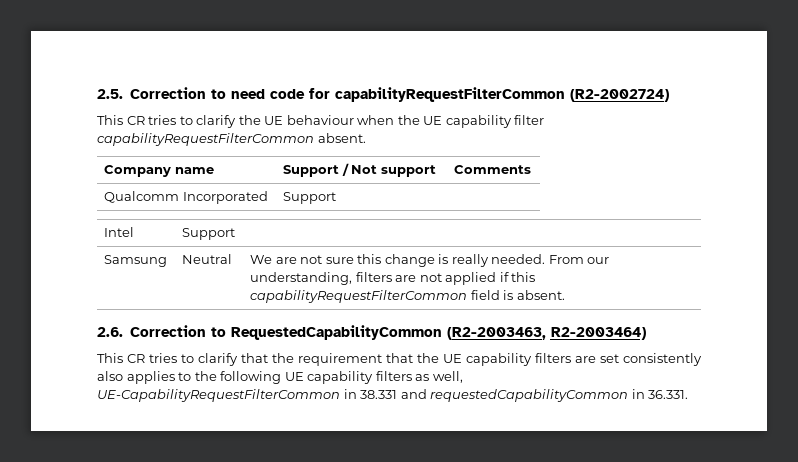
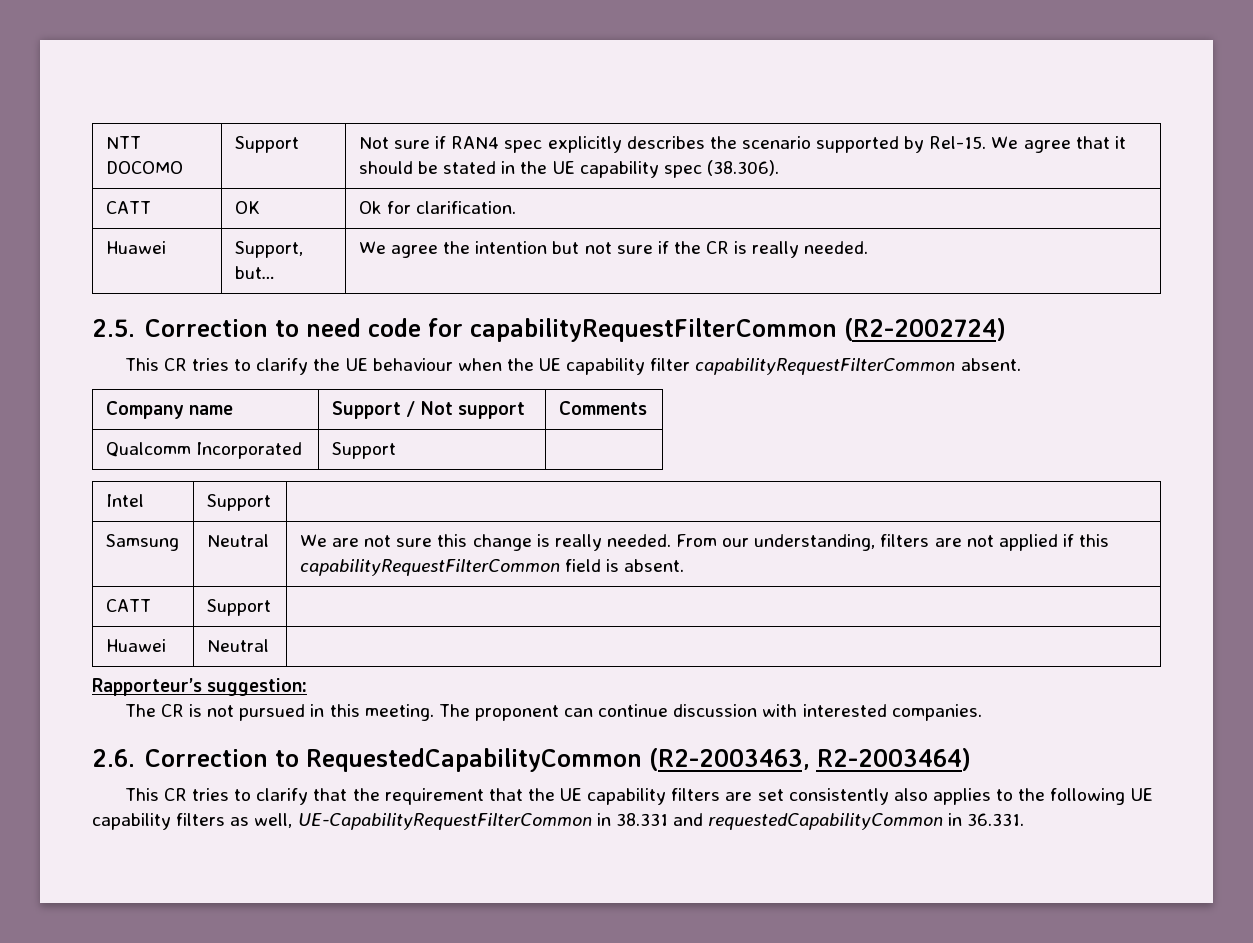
(97, 94) none -> [105,136,141,149] [105,161,183,174] [234,136,299,153] [358,136,1126,153] [358,160,779,178] [105,201,151,214] [234,201,260,214] [358,201,517,214] [105,241,166,254] [234,241,303,258] [234,266,275,279] [358,241,869,258] NTT DOCOMO | Support | Not sure if RAN4 spec explicitly describes the scenario supported by Rel-15. We agree that it should be stated in the UE capability spec (38.306). // CATT | OK | Ok for clarification. // Huawei | Support, but… | We agree the intention but not sure if the CR is really needed. //
(565, 295) none -> [105,599,151,612] [206,599,271,616] [105,639,166,652] [206,639,269,652] [92,678,308,696] [124,704,982,721] // CATT | Support | // Huawei | Neutral | // Rapporteur’s suggestion: // The CR is not pursued in this meeting. The proponent can continue discussion with interested companies.

